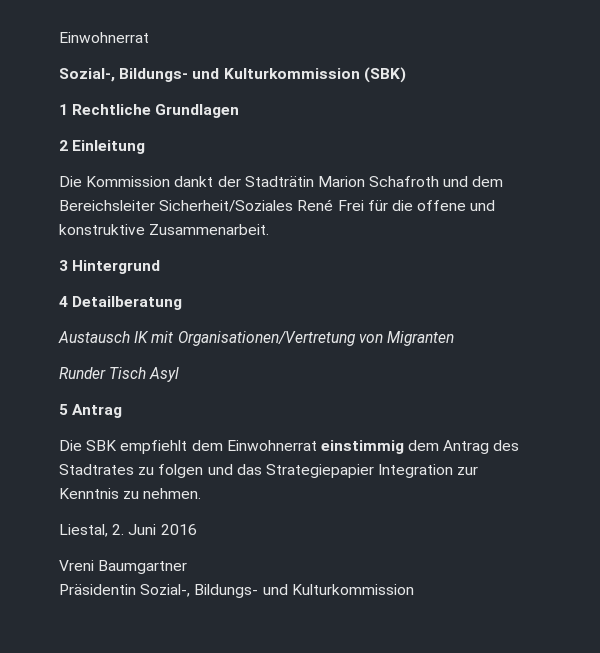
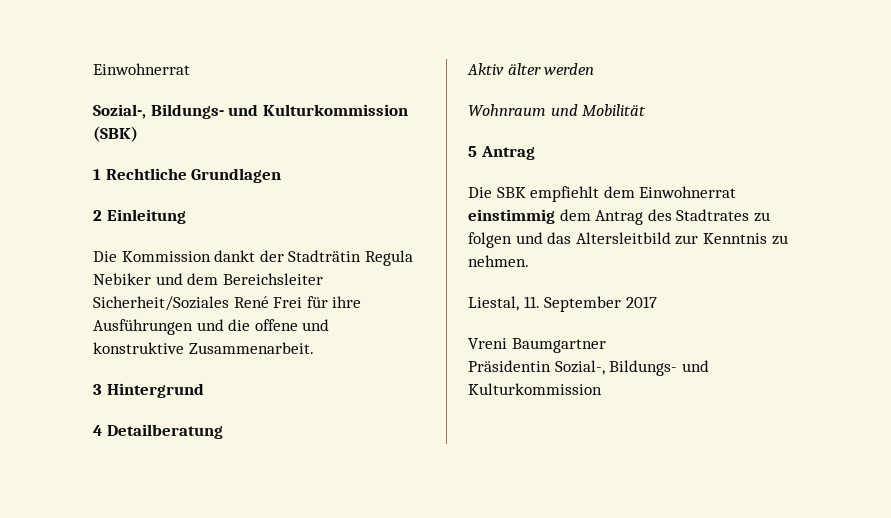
[317,176,440,187] Marion Schafroth -> [364,250,413,266] [93,273,151,285] Regula Nebiker
(388, 205) none -> [332,296,362,308] [93,319,224,335] ihre Ausführungen und
[58,331,454,346] [59,367,180,382] Austausch IK mit Organisationen/Vertretung von Migranten // Runder Tisch Asyl -> [467,63,595,75] [468,104,647,116] Aktiv älter werden // Wohnraum und Mobilität
[265,464,454,478] Strategiepapier Integration -> [575,232,671,244] Altersleitbild
[112,524,197,535] 2. Juni 2016 -> [523,296,657,312] 11. September 2017

